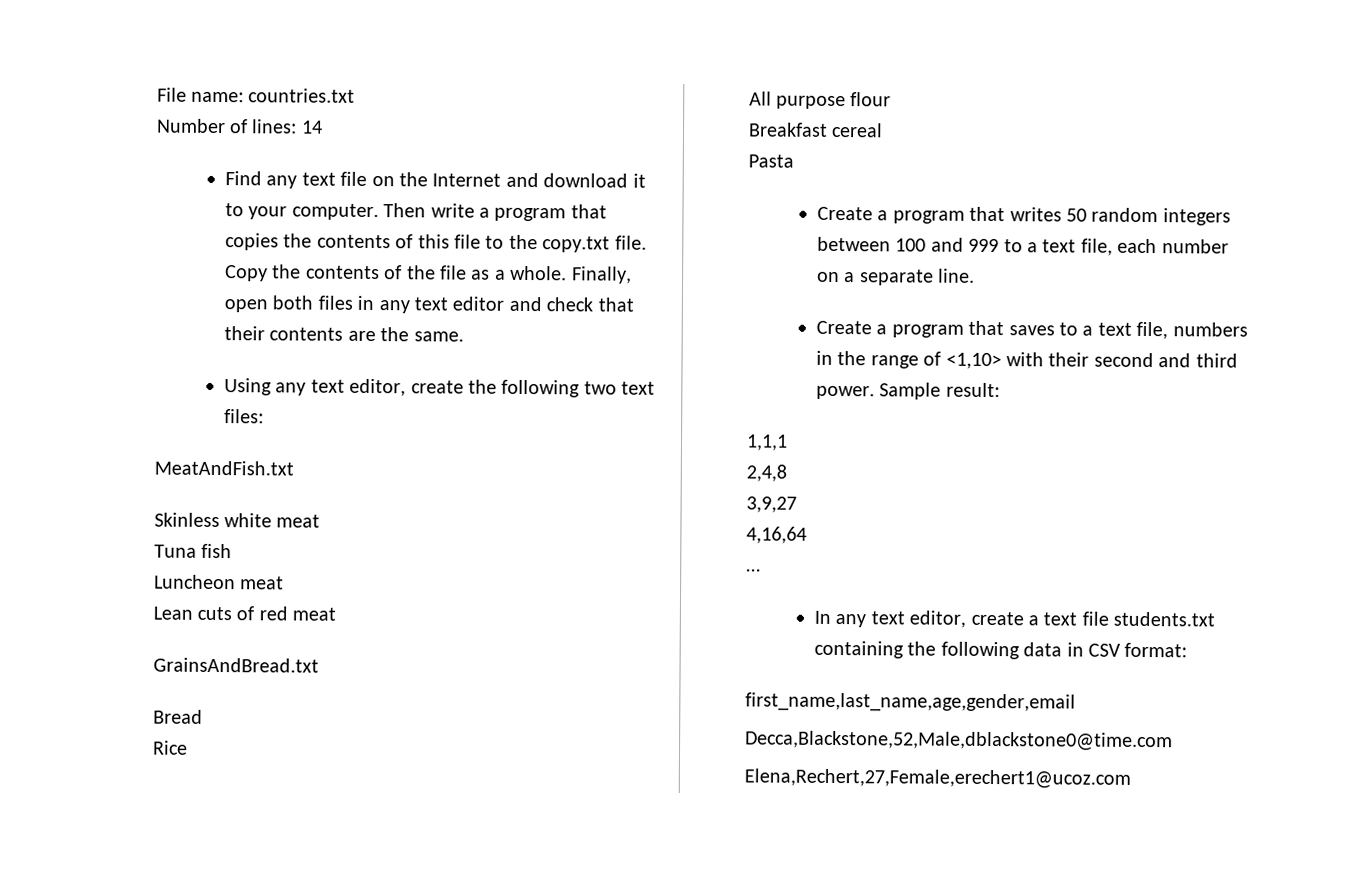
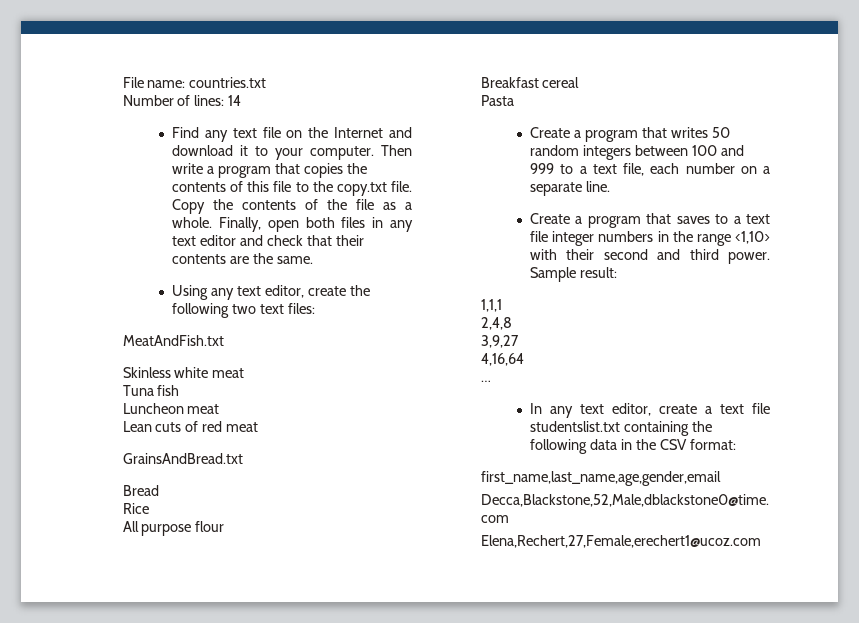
[1136,321,1169,340] file, -> [530,231,595,246] file integer
[923,351,942,366] of -> (731, 240) none
[1113,611,1216,627] students.txt -> [530,421,621,432] studentslist.txt
(1084, 649) none -> [635,439,656,450] the

